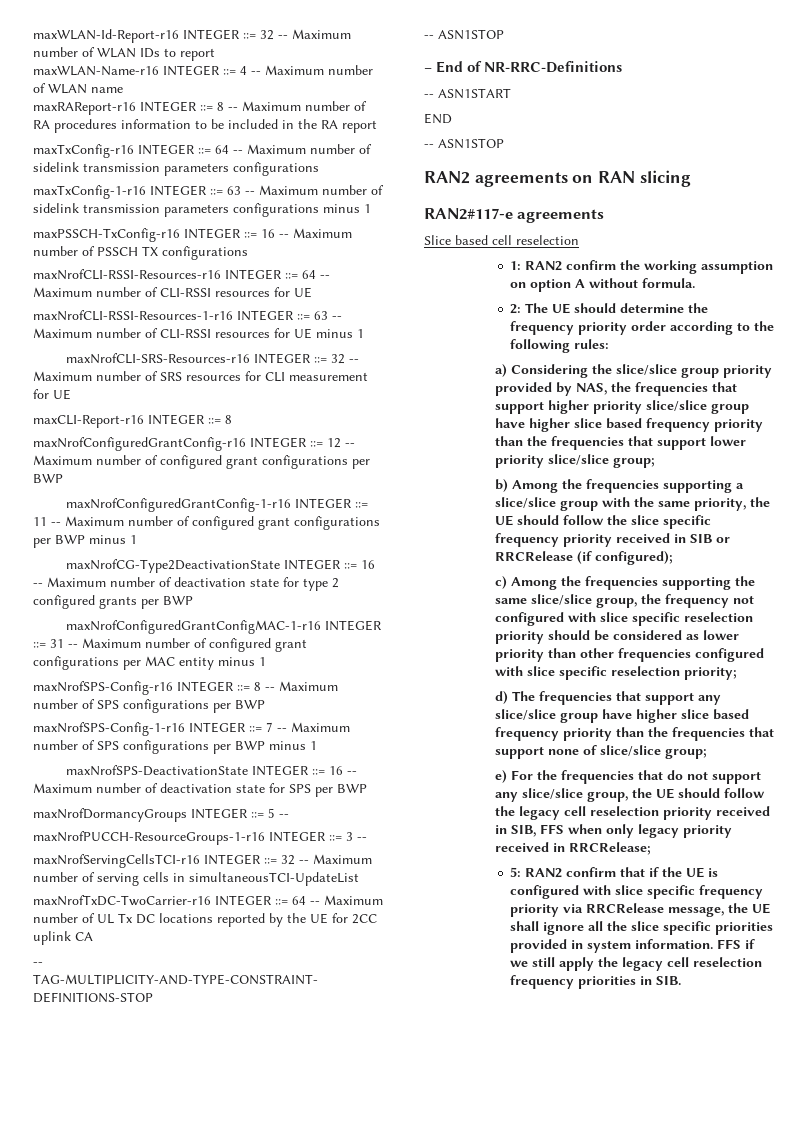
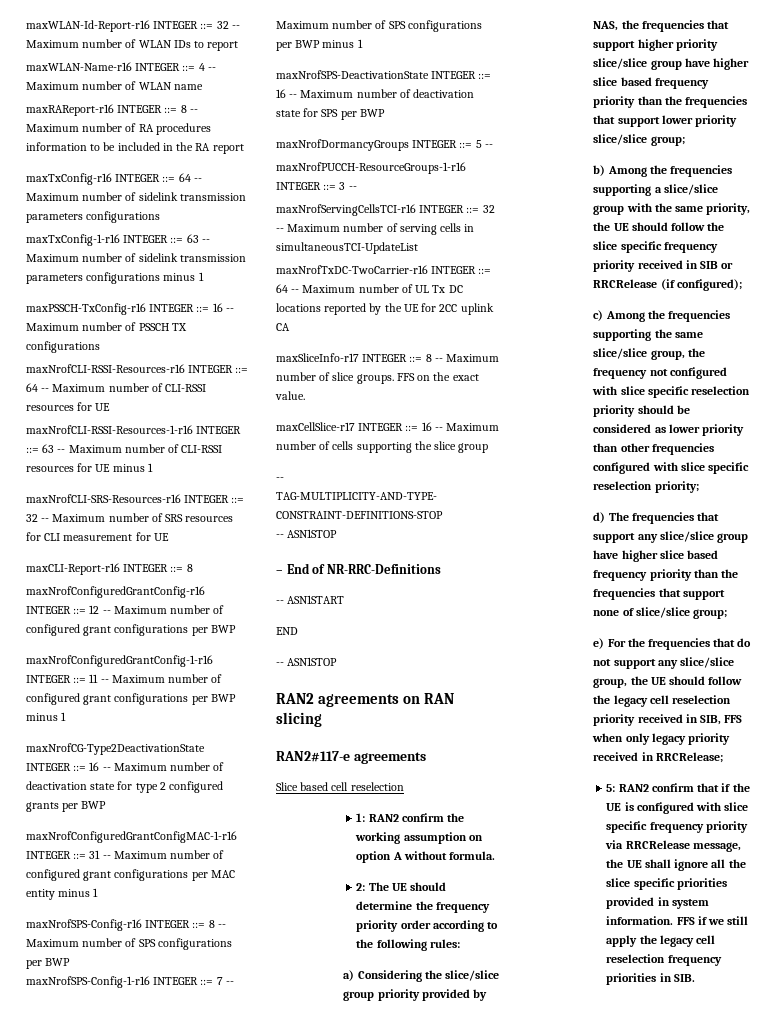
(93, 936) none -> [276,353,500,362] [276,372,479,384] [275,391,305,400] [276,422,500,431] [276,441,489,453] // maxSliceInfo-r17 INTEGER ::= 8 -- Maximum number of slice groups. FFS on the exact value. // maxCellSlice-r17 INTEGER ::= 16 -- Maximum number of cells supporting the slice group

